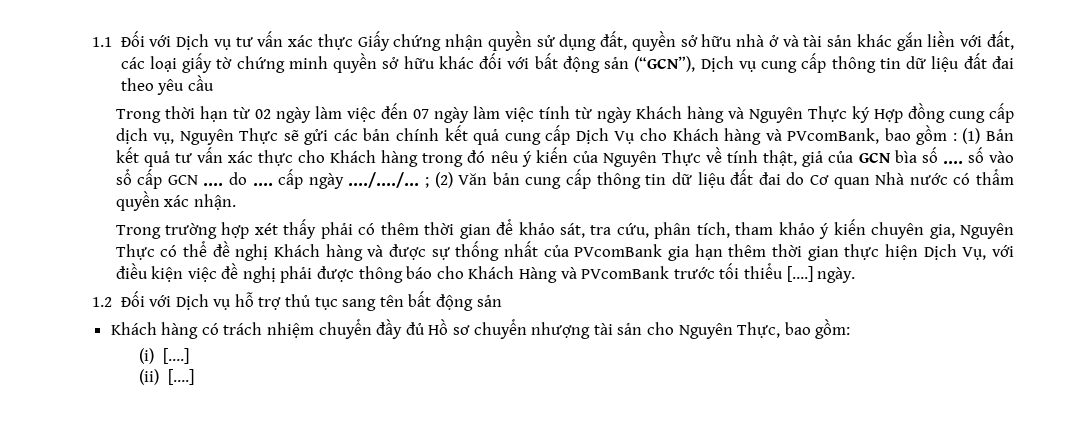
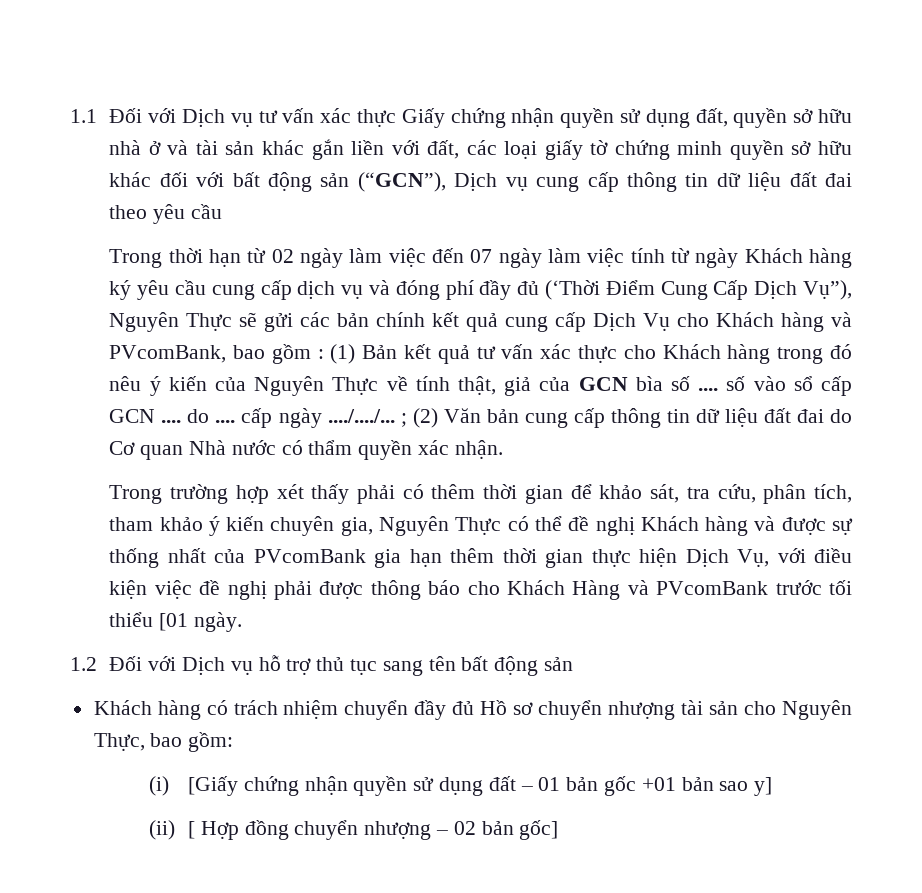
[727,103,1015,123] [115,128,175,144] và Nguyên Thực ký Hợp đồng cung cấp dịch vụ, -> [109,280,853,300] ký yêu cầu cung cấp dịch vụ và đóng phí đầy đủ (‘Thời Điểm Cung Cấp Dịch Vụ”),
[786,266,813,282] [….] -> [159,613,189,631] [01
[162,348,189,364] [139,369,194,385] [….] // (ii) [….] -> [187,776,773,796] [148,820,559,840] [Giấy chứng nhận quyền sử dụng đất – 01 bản gốc +01 bản sao y] // (ii) [ Hợp đồng chuyển nhượng – 02 bản gốc]

